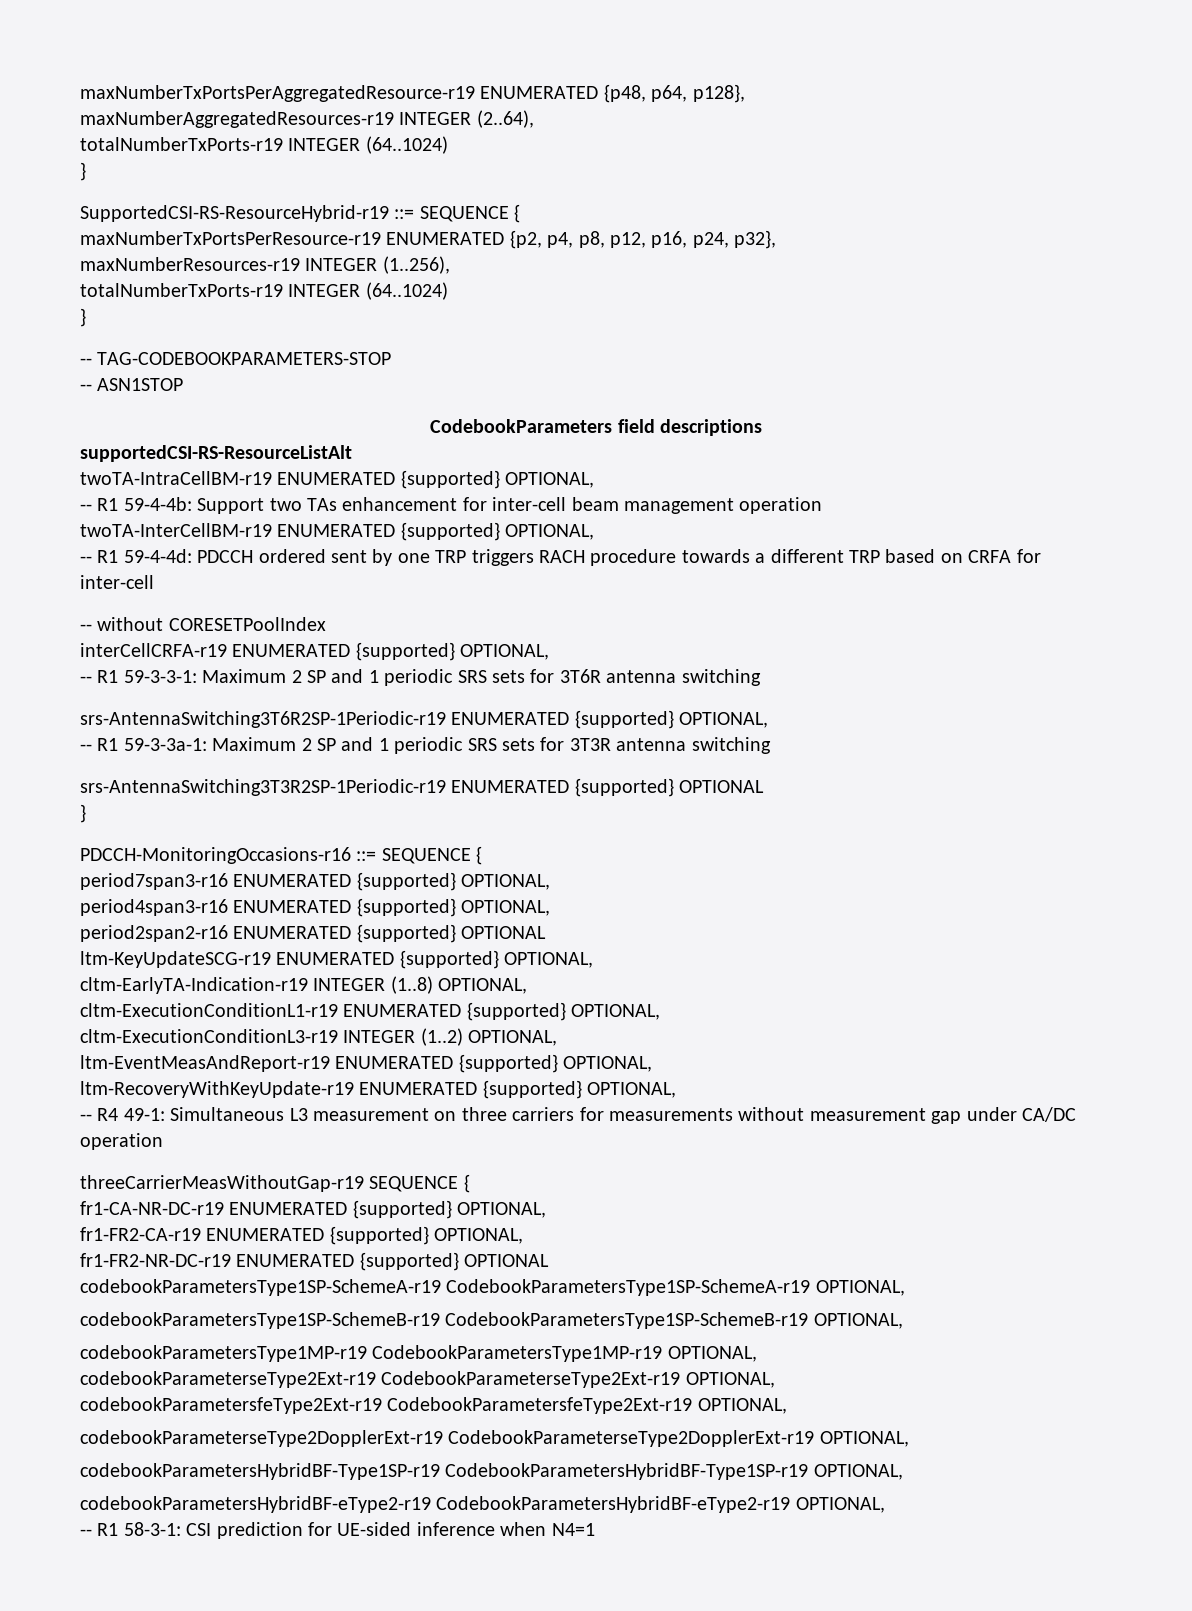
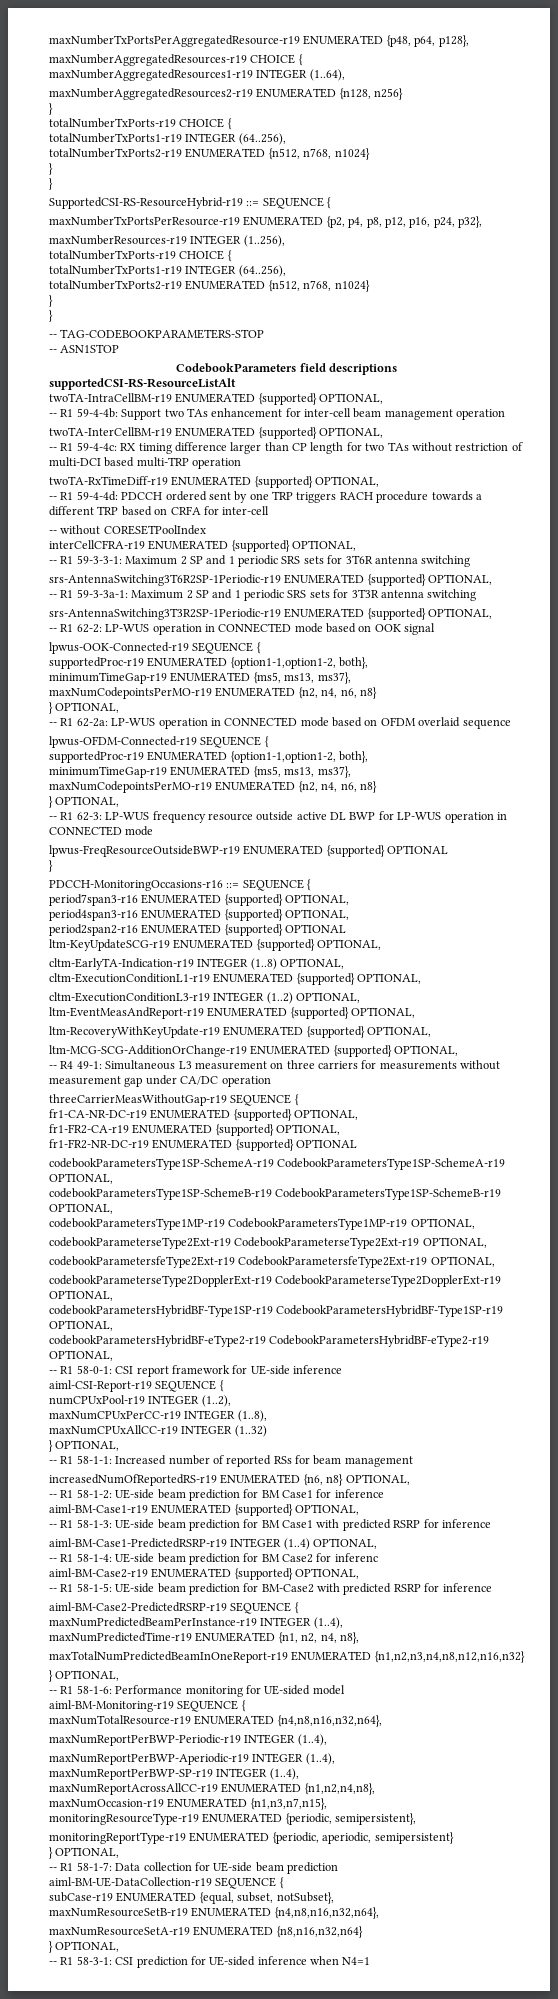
[399,110,534,128] [80,136,448,154] INTEGER (2..64), // totalNumberTxPorts-r19 INTEGER (64..1024) -> [250,54,303,66] [49,69,345,81] [49,88,404,100] [49,103,53,115] [49,118,232,130] [49,133,286,145] [49,148,370,160] [49,163,53,175] CHOICE { // maxNumberAggregatedResources1-r19 INTEGER (1..64), // maxNumberAggregatedResources2-r19 ENUMERATED {n128, n256} // } // totalNumberTxPorts-r19 CHOICE { // totalNumberTxPorts1-r19 INTEGER (64..256), // totalNumberTxPorts2-r19 ENUMERATED {n512, n768, n1024} // }
[288,282,448,300] INTEGER (64..1024) -> [179,250,232,262] [49,265,286,277] [49,280,370,292] [49,295,53,307] CHOICE { // totalNumberTxPorts1-r19 INTEGER (64..256), // totalNumberTxPorts2-r19 ENUMERATED {n512, n768, n1024} // }
(595, 532) none -> [49,442,523,454] [49,457,242,469] [49,476,380,488] // -- R1 59-4-4c: RX timing difference larger than CP length for two TAs without restriction of multi-DCI based multi-TRP operation // twoTA-RxTimeDiff-r19 ENUMERATED {supported} OPTIONAL,
[80,643,227,657] interCellCRFA-r19 -> [49,540,145,549] interCellCFRA-r19
(674, 787) none -> [428,608,493,619] [49,623,436,635] [49,642,261,654] [49,657,369,669] [49,672,351,684] [49,687,377,699] [49,702,120,714] [49,717,511,729] [49,736,269,748] [49,751,369,763] [49,766,351,778] [49,781,377,793] [49,796,120,808] [49,811,507,823] [49,826,154,836] [49,845,385,857] OPTIONAL, // -- R1 62-2: LP-WUS operation in CONNECTED mode based on OOK signal // lpwus-OOK-Connected-r19 SEQUENCE { // supportedProc-r19 ENUMERATED {option1-1,option1-2, both}, // minimumTimeGap-r19 ENUMERATED {ms5, ms13, ms37}, // maxNumCodepointsPerMO-r19 ENUMERATED {n2, n4, n6, n8} // } OPTIONAL, // -- R1 62-2a: LP-WUS operation in CONNECTED mode based on OFDM overlaid sequence // lpwus-OFDM-Connected-r19 SEQUENCE { // supportedProc-r19 ENUMERATED {option1-1,option1-2, both}, // minimumTimeGap-r19 ENUMERATED {ms5, ms13, ms37}, // maxNumCodepointsPerMO-r19 ENUMERATED {n2, n4, n6, n8} // } OPTIONAL, // -- R1 62-3: LP-WUS frequency resource outside active DL BWP for LP-WUS operation in CONNECTED mode // lpwus-FreqResourceOutsideBWP-r19 ENUMERATED {supported}
(677, 1090) none -> [49,1045,459,1057] // ltm-MCG-SCG-AdditionOrChange-r19 ENUMERATED {supported} OPTIONAL,
(885, 1505) none -> [49,1365,342,1377] [49,1380,224,1392] [49,1395,231,1407] [49,1410,267,1422] [49,1425,267,1437] [49,1440,120,1452] [49,1455,413,1467] [49,1474,410,1486] [49,1489,384,1501] [49,1504,360,1516] [49,1519,491,1531] [49,1538,378,1550] [49,1553,378,1565] [49,1568,360,1580] [49,1583,492,1595] [49,1602,299,1614] [49,1617,343,1629] [49,1632,359,1644] [49,1651,525,1663] [49,1670,120,1682] [49,1685,345,1697] [49,1700,246,1712] [49,1715,382,1727] [49,1734,327,1746] [49,1753,335,1765] [49,1768,299,1780] [49,1783,375,1795] [49,1798,327,1810] [49,1813,417,1825] [49,1832,454,1844] [49,1847,120,1859] [49,1862,338,1874] [49,1877,284,1889] [49,1892,334,1904] [49,1907,379,1919] [49,1926,363,1938] [49,1941,120,1953] // -- R1 58-0-1: CSI report framework for UE-side inference // aiml-CSI-Report-r19 SEQUENCE { // numCPUxPool-r19 INTEGER (1..2), // maxNumCPUxPerCC-r19 INTEGER (1..8), // maxNumCPUxAllCC-r19 INTEGER (1..32) // } OPTIONAL, // -- R1 58-1-1: Increased number of reported RSs for beam management // increasedNumOfReportedRS-r19 ENUMERATED {n6, n8} OPTIONAL, // -- R1 58-1-2: UE-side beam prediction for BM Case1 for inference // aiml-BM-Case1-r19 ENUMERATED {supported} OPTIONAL, // -- R1 58-1-3: UE-side beam prediction for BM Case1 with predicted RSRP for inference // aiml-BM-Case1-PredictedRSRP-r19 INTEGER (1..4) OPTIONAL, // -- R1 58-1-4: UE-side beam prediction for BM Case2 for inferenc // aiml-BM-Case2-r19 ENUMERATED {supported} OPTIONAL, // -- R1 58-1-5: UE-side beam prediction for BM-Case2 with predicted RSRP for inference // aiml-BM-Case2-PredictedRSRP-r19 SEQUENCE { // maxNumPredictedBeamPerInstance-r19 INTEGER (1..4), // maxNumPredictedTime-r19 ENUMERATED {n1, n2, n4, n8}, // maxTotalNumPredictedBeamInOneReport-r19 ENUMERATED {n1,n2,n3,n4,n8,n12,n16,n32} // } OPTIONAL, // -- R1 58-1-6: Performance monitoring for UE-sided model // aiml-BM-Monitoring-r19 SEQUENCE { // maxNumTotalResource-r19 ENUMERATED {n4,n8,n16,n32,n64}, // maxNumReportPerBWP-Periodic-r19 INTEGER (1..4), // maxNumReportPerBWP-Aperiodic-r19 INTEGER (1..4), // maxNumReportPerBWP-SP-r19 INTEGER (1..4), // maxNumReportAcrossAllCC-r19 ENUMERATED {n1,n2,n4,n8}, // maxNumOccasion-r19 ENUMERATED {n1,n3,n7,n15}, // monitoringResourceType-r19 ENUMERATED {periodic, semipersistent}, // monitoringReportType-r19 ENUMERATED {periodic, aperiodic, semipersistent} // } OPTIONAL, // -- R1 58-1-7: Data collection for UE-side beam prediction // aiml-BM-UE-DataCollection-r19 SEQUENCE { // subCase-r19 ENUMERATED {equal, subset, notSubset}, // maxNumResourceSetB-r19 ENUMERATED {n4,n8,n16,n32,n64}, // maxNumResourceSetA-r19 ENUMERATED {n8,n16,n32,n64} // } OPTIONAL,

